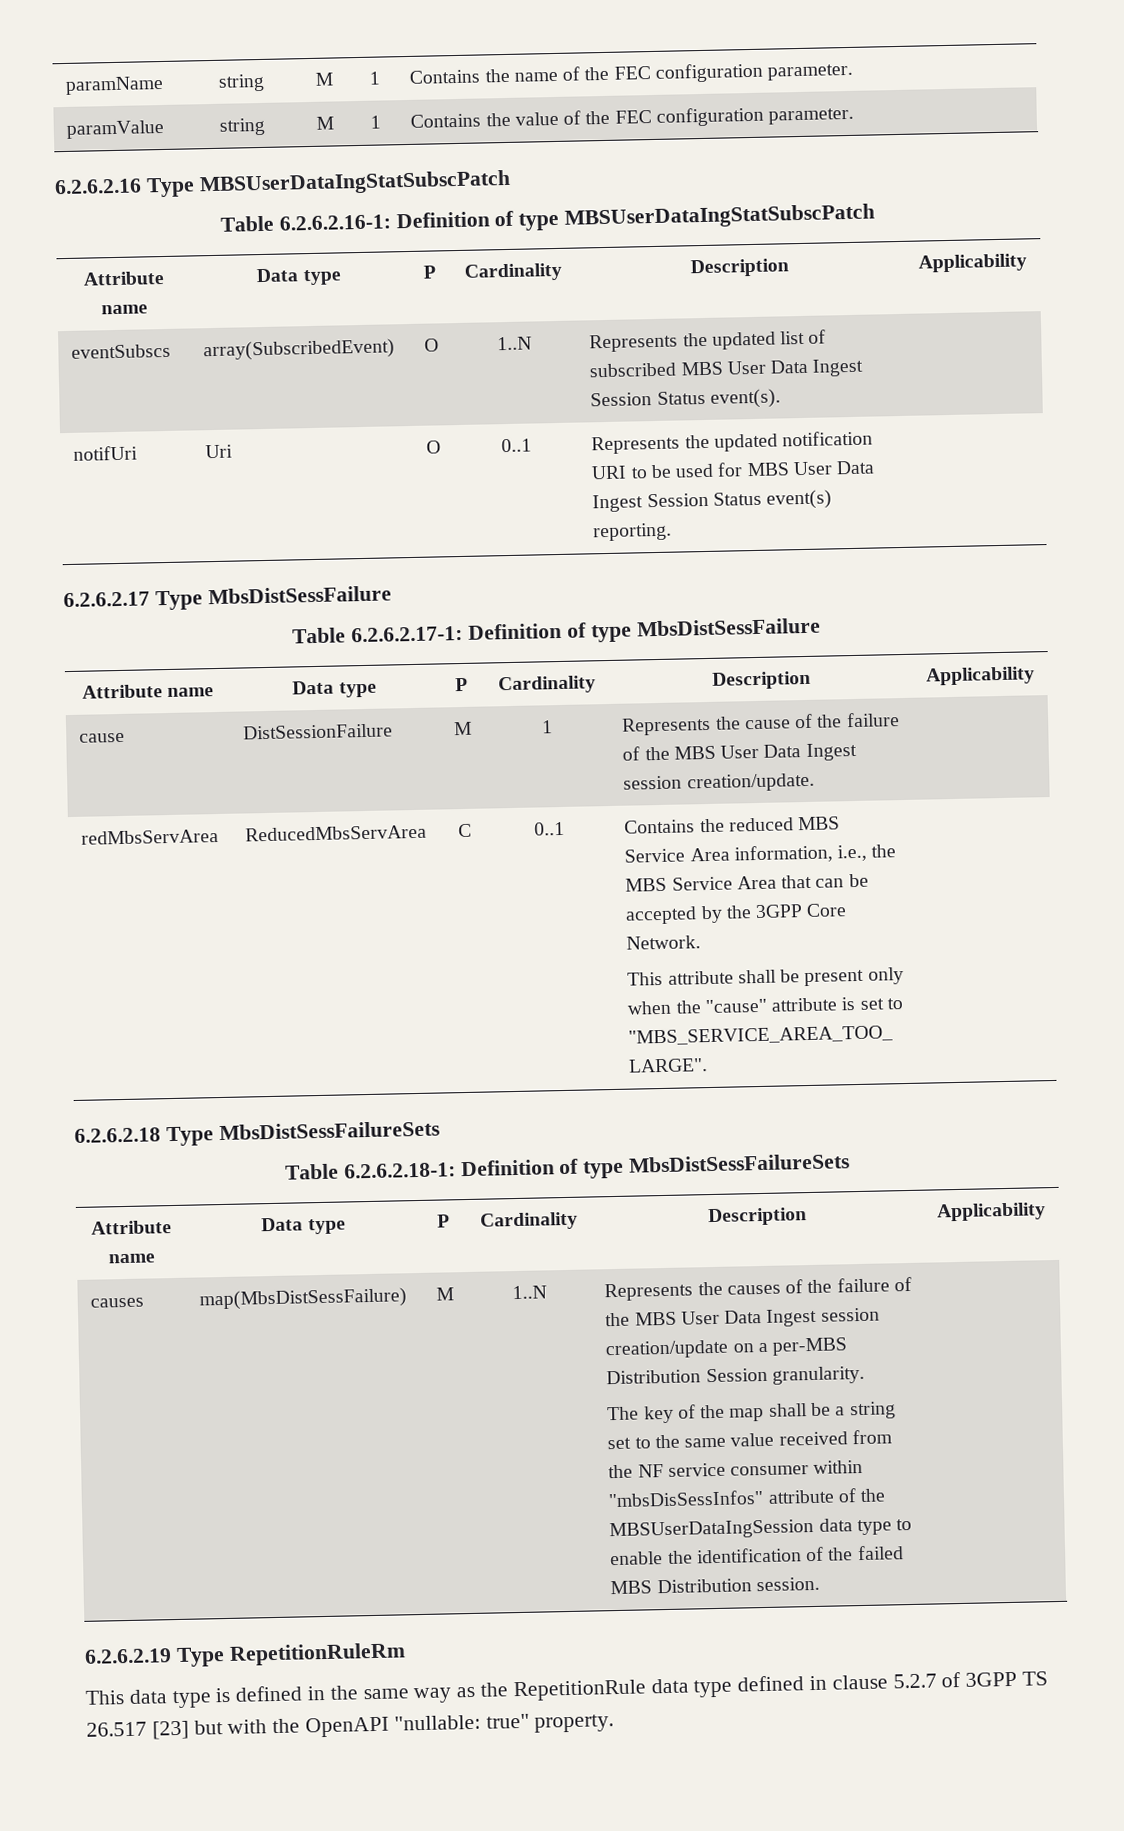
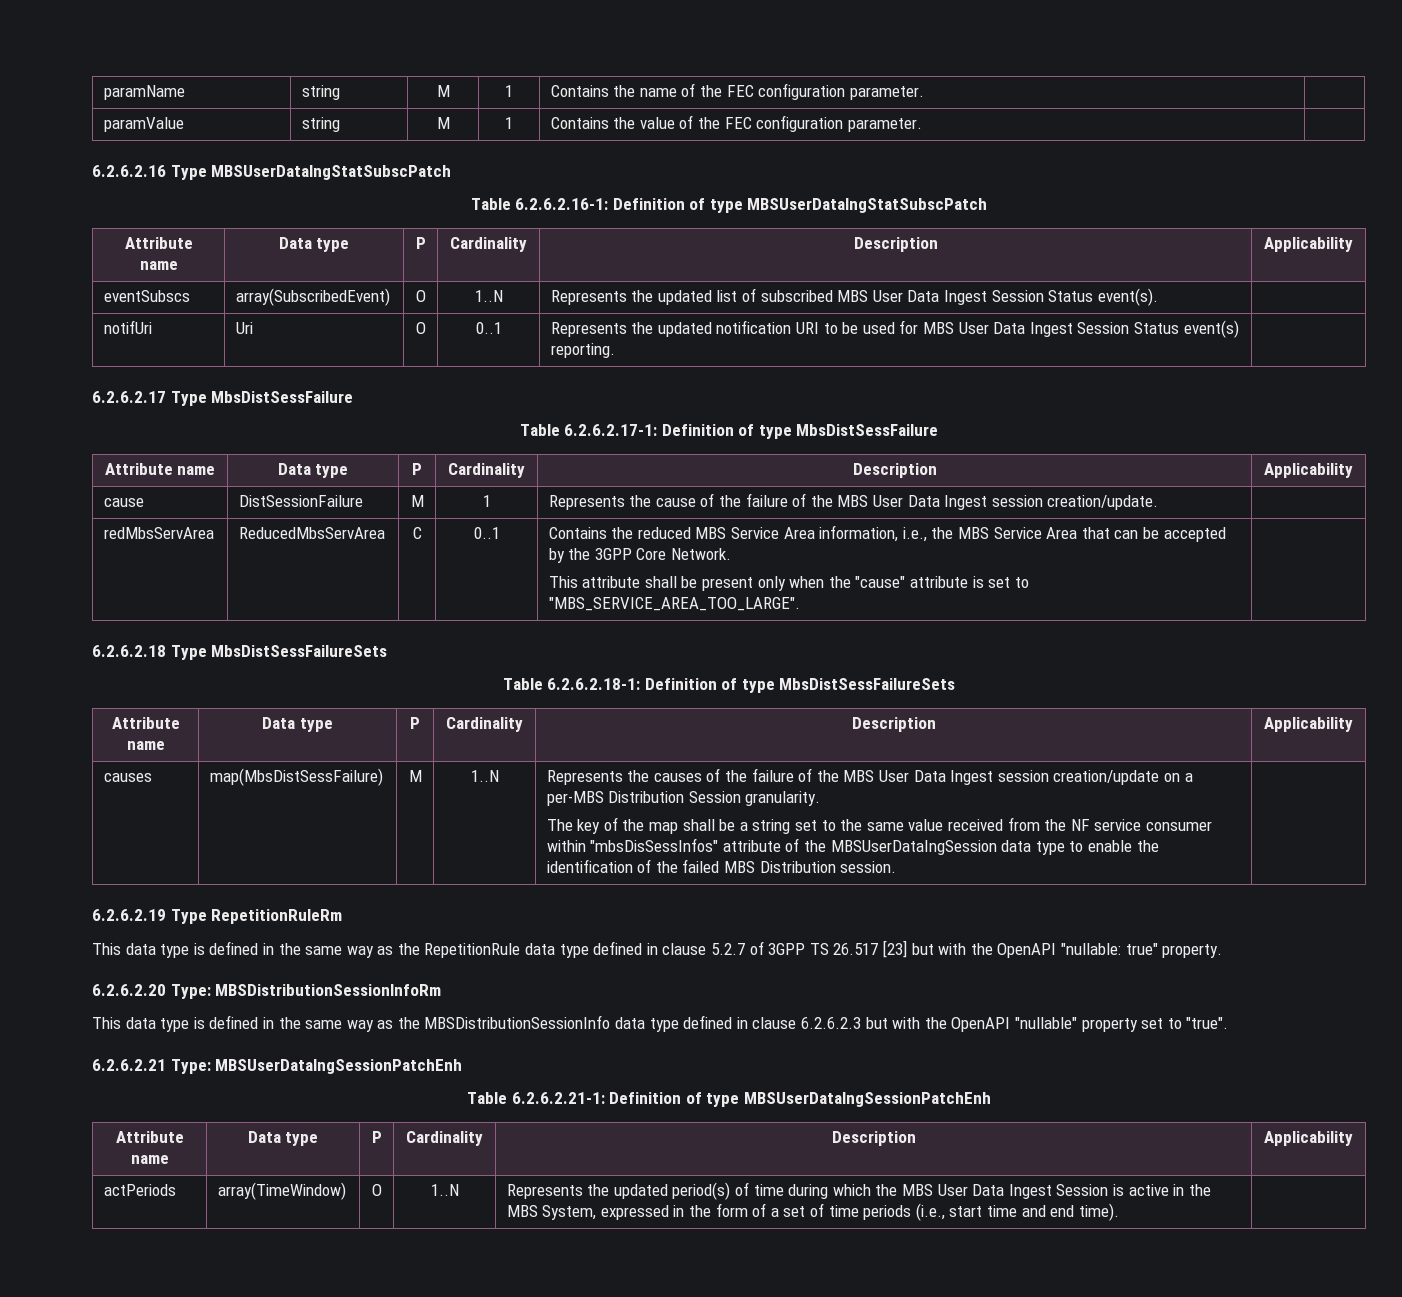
(615, 1723) none -> [92,984,442,999] [92,1015,1229,1032] [92,1059,463,1074] [467,1092,991,1107] [115,1131,184,1143] [130,1155,169,1164] [247,1131,319,1146] [371,1131,382,1143] [406,1131,483,1146] [831,1131,916,1146] [1264,1131,1353,1146] [103,1184,176,1196] [217,1182,346,1200] [371,1184,382,1196] [430,1184,459,1196] [506,1182,1211,1200] [506,1203,1119,1221] // 6.2.6.2.20 Type: MBSDistributionSessionInfoRm // This data type is defined in the same way as the MBSDistributionSessionInfo data type defined in clause 6.2.6.2.3 but with the OpenAPI "nullable" property set to "true". // 6.2.6.2.21 Type: MBSUserDataIngSessionPatchEnh // Table 6.2.6.2.21-1: Definition of type MBSUserDataIngSessionPatchEnh // Attribute name | Data type | P | Cardinality | Description | Applicability // actPeriods | array(TimeWindow) | O | 1..N | Represents the updated period(s) of time during which the MBS User Data Ingest Session is active in the MBS System, expressed in the form of a set of time periods (i.e., start time and end time). |

